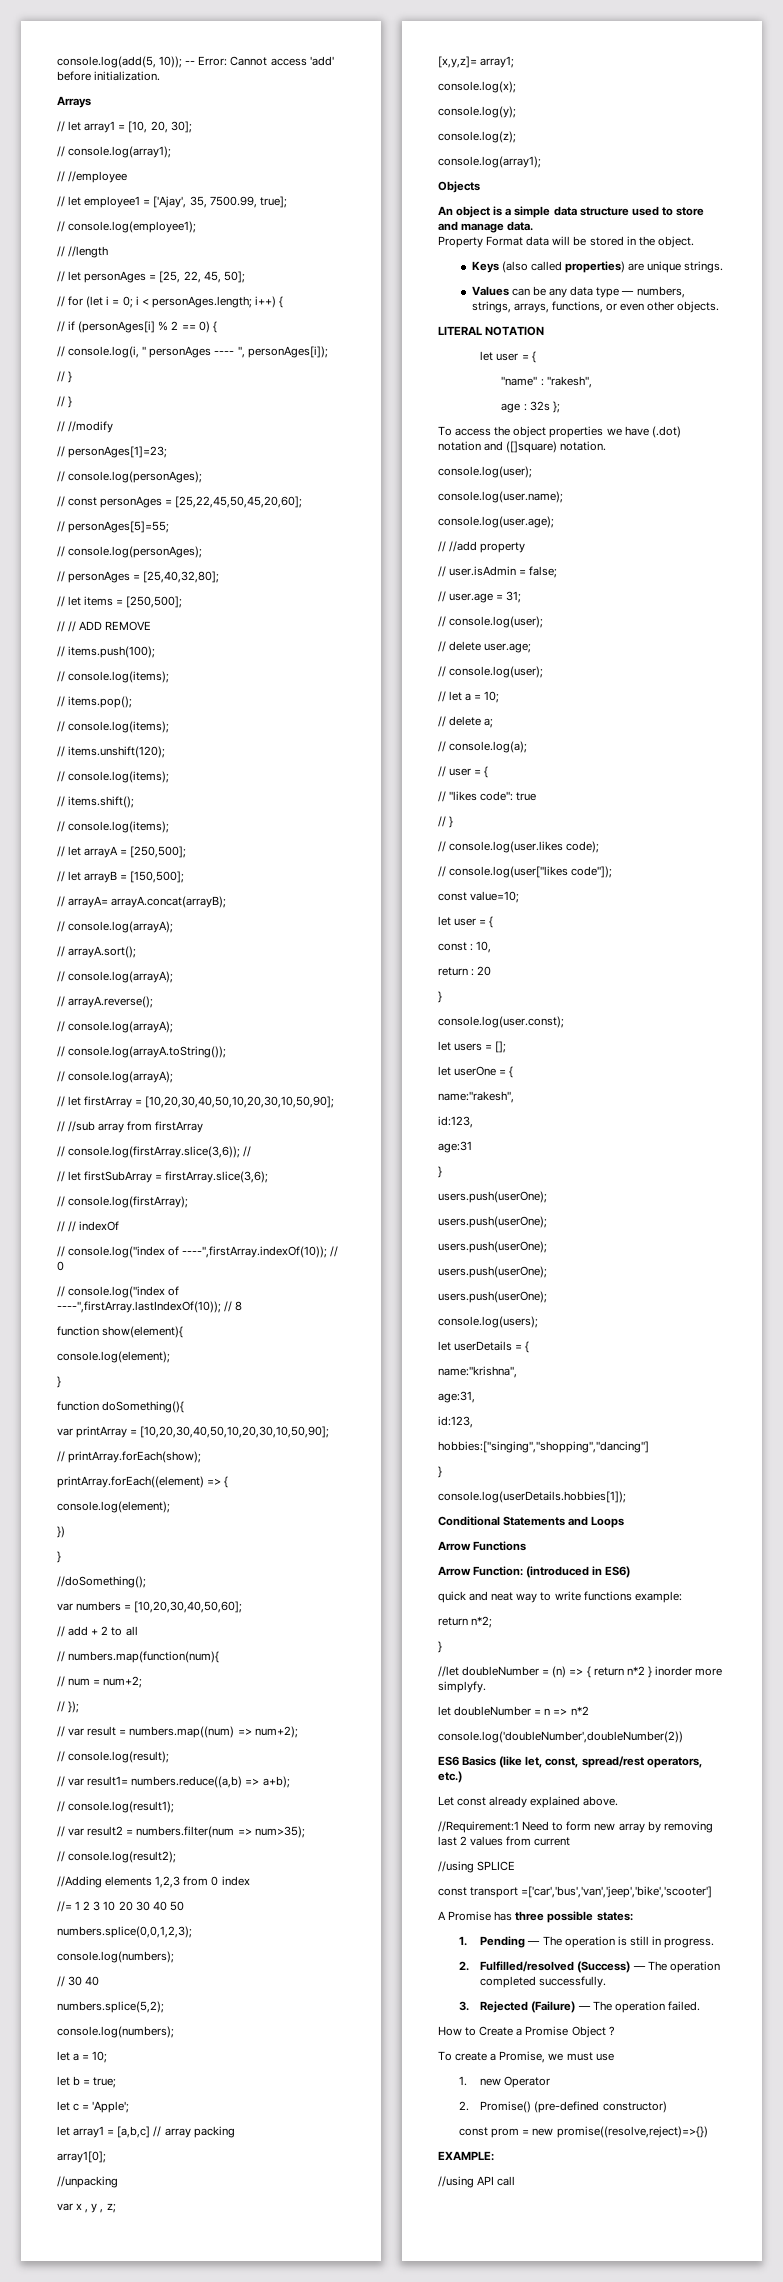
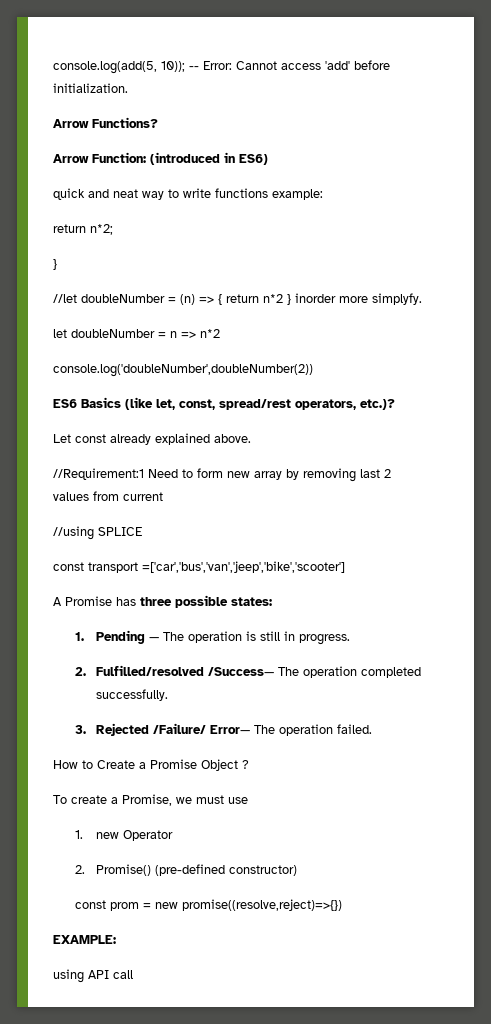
[57,96,91,108] [57,121,192,133] [57,146,172,158] [57,171,128,183] [57,196,287,208] [57,221,197,233] [57,246,109,258] [57,271,245,283] [57,296,284,308] [57,321,217,333] [57,346,328,358] [57,371,73,383] [57,396,73,408] [57,421,114,433] [57,446,168,458] [57,471,203,483] [57,496,303,508] [57,521,170,533] [57,546,203,558] [57,571,220,583] [57,596,183,608] [57,621,152,632] [57,646,156,658] [57,671,170,683] [57,696,133,708] [57,721,170,733] [57,746,166,758] [57,771,170,783] [57,796,135,808] [57,821,170,833] [57,846,187,858] [57,871,185,883] [57,896,227,908] [57,921,174,933] [57,946,137,958] [57,971,174,983] [57,996,154,1008] [57,1021,174,1033] [57,1046,227,1058] [57,1071,174,1083] [57,1096,335,1108] [57,1121,204,1133] [57,1146,252,1158] [57,1171,269,1183] [57,1196,189,1208] [57,1221,120,1232] [57,1246,339,1258] [57,1261,64,1271] [57,1286,180,1298] [57,1301,243,1313] [57,1326,184,1338] [57,1351,170,1363] [57,1376,61,1388] [57,1401,185,1413] [57,1426,330,1438] [57,1451,202,1463] [57,1476,229,1488] [57,1501,170,1513] [57,1526,65,1538] [57,1551,61,1563] [57,1576,146,1588] [57,1601,243,1613] [57,1626,138,1637] [57,1651,220,1663] [57,1676,143,1688] [57,1701,80,1713] [57,1726,298,1738] [57,1751,170,1763] [57,1776,290,1788] [57,1801,175,1813] [57,1826,305,1838] [57,1851,177,1863] [57,1876,250,1888] [57,1901,184,1912] [57,1926,192,1938] [57,1951,174,1963] [57,1976,100,1987] [57,2001,164,2013] [57,2026,174,2038] [57,2051,108,2063] [57,2076,117,2088] [57,2101,130,2113] [57,2126,235,2138] [57,2151,106,2163] [57,2176,118,2188] [57,2203,116,2213] [438,56,515,68] [438,81,516,93] [438,106,516,118] [438,131,516,143] [438,156,541,168] [438,181,480,193] [438,206,704,218] [438,221,534,233] [438,236,694,248] [471,261,724,273] [471,286,685,298] [471,301,720,313] [438,326,545,336] [480,351,536,363] [501,376,592,388] [501,401,560,413] [438,426,681,438] [438,441,607,453] [438,466,532,478] [438,491,563,503] [438,516,554,528] [438,541,526,553] [438,566,558,578] [438,591,522,603] [438,616,544,628] [438,641,532,653] [438,666,544,678] [438,691,500,703] [438,716,494,728] [438,741,528,753] [438,766,489,778] [438,791,537,802] [438,816,454,828] [438,841,600,853] [438,866,613,878] [438,891,520,903] [438,916,494,928] [438,941,492,953] [438,966,492,976] [438,991,442,1003] [438,1016,564,1028] [438,1041,507,1053] [438,1066,514,1078] [438,1091,514,1103] [438,1116,473,1128] [438,1141,472,1153] [438,1166,442,1178] [438,1191,547,1203] [438,1216,547,1228] [438,1241,547,1253] [438,1266,547,1278] [438,1291,547,1303] [438,1316,538,1328] [438,1341,530,1353] [438,1366,517,1378] [438,1391,475,1403] [438,1416,473,1428] [438,1441,649,1453] [438,1466,442,1478] [438,1491,626,1503] [438,1516,625,1528] [438,1541,527,1551] // Arrays // // let array1 = [10, 20, 30]; // // console.log(array1); // // //employee // // let employee1 = ['Ajay', 35, 7500.99, true]; // // console.log(employee1); // // //length // // let personAges = [25, 22, 45, 50]; // // for (let i = 0; i < personAges.length; i++) { // // if (personAges[i] % 2 == 0) { // // console.log(i, " personAges ---- ", personAges[i]); // // } // // } // // //modify // // personAges[1]=23; // // console.log(personAges); // // const personAges = [25,22,45,50,45,20,60]; // // personAges[5]=55; // // console.log(personAges); // // personAges = [25,40,32,80]; // // let items = [250,500]; // // // ADD REMOVE // // items.push(100); // // console.log(items); // // items.pop(); // // console.log(items); // // items.unshift(120); // // console.log(items); // // items.shift(); // // console.log(items); // // let arrayA = [250,500]; // // let arrayB = [150,500]; // // arrayA= arrayA.concat(arrayB); // // console.log(arrayA); // // arrayA.sort(); // // console.log(arrayA); // // arrayA.reverse(); // // console.log(arrayA); // // console.log(arrayA.toString()); // // console.log(arrayA); // // let firstArray = [10,20,30,40,50,10,20,30,10,50,90]; // // //sub array from firstArray // // console.log(firstArray.slice(3,6)); // // // let firstSubArray = firstArray.slice(3,6); // // console.log(firstArray); // // // indexOf // // console.log("index of ----",firstArray.indexOf(10)); // 0 // // console.log("index of ----",firstArray.lastIndexOf(10)); // 8 // function show(element){ // console.log(element); // } // function doSomething(){ // var printArray = [10,20,30,40,50,10,20,30,10,50,90]; // // printArray.forEach(show); // printArray.forEach((element) => { // console.log(element); // }) // } // //doSomething(); // var numbers = [10,20,30,40,50,60]; // // add + 2 to all // // numbers.map(function(num){ // // num = num+2; // // }); // // var result = numbers.map((num) => num+2); // // console.log(result); // // var result1= numbers.reduce((a,b) => a+b); // // console.log(result1); // // var result2 = numbers.filter(num => num>35); // // console.log(result2); // //Adding elements 1,2,3 from 0 index // //= 1 2 3 10 20 30 40 50 // numbers.splice(0,0,1,2,3); // console.log(numbers); // // 30 40 // numbers.splice(5,2); // console.log(numbers); // let a = 10; // let b = true; // let c = 'Apple'; // let array1 = [a,b,c] // array packing // array1[0]; // //unpacking // var x , y , z; // [x,y,z]= array1; // console.log(x); // console.log(y); // console.log(z); // console.log(array1); // Objects // An object is a simple data structure used to store and manage data. // Property Format data will be stored in the object. // Keys (also called properties) are unique strings. // Values can be any data type — numbers, strings, arrays, functions, or even other objects. // LITERAL NOTATION // let user = { // "name" : "rakesh", // age : 32s }; // To access the object properties we have (.dot) notation and ([]square) notation. // console.log(user); // console.log(user.name); // console.log(user.age); // // //add property // // user.isAdmin = false; // // user.age = 31; // // console.log(user); // // delete user.age; // // console.log(user); // // let a = 10; // // delete a; // // console.log(a); // // user = { // // "likes code": true // // } // // console.log(user.likes code); // // console.log(user["likes code"]); // const value=10; // let user = { // const : 10, // return : 20 // } // console.log(user.const); // let users = []; // let userOne = { // name:"rakesh", // id:123, // age:31 // } // users.push(userOne); // users.push(userOne); // users.push(userOne); // users.push(userOne); // users.push(userOne); // console.log(users); // let userDetails = { // name:"krishna", // age:31, // id:123, // hobbies:["singing","shopping","dancing"] // } // console.log(userDetails.hobbies[1]); // Conditional Statements and Loops // Arrow Functions -> [53,117,158,128] // Arrow Functions?
[438,1771,462,1783] etc.) -> [360,399,395,410] etc.)?
[577,1961,646,1973] (Success) — -> [208,667,275,676] /Success—
[531,2001,591,2013] (Failure) — -> [153,723,251,734] /Failure/ Error—
[438,2176,474,2188] //using -> [53,969,84,983] using

